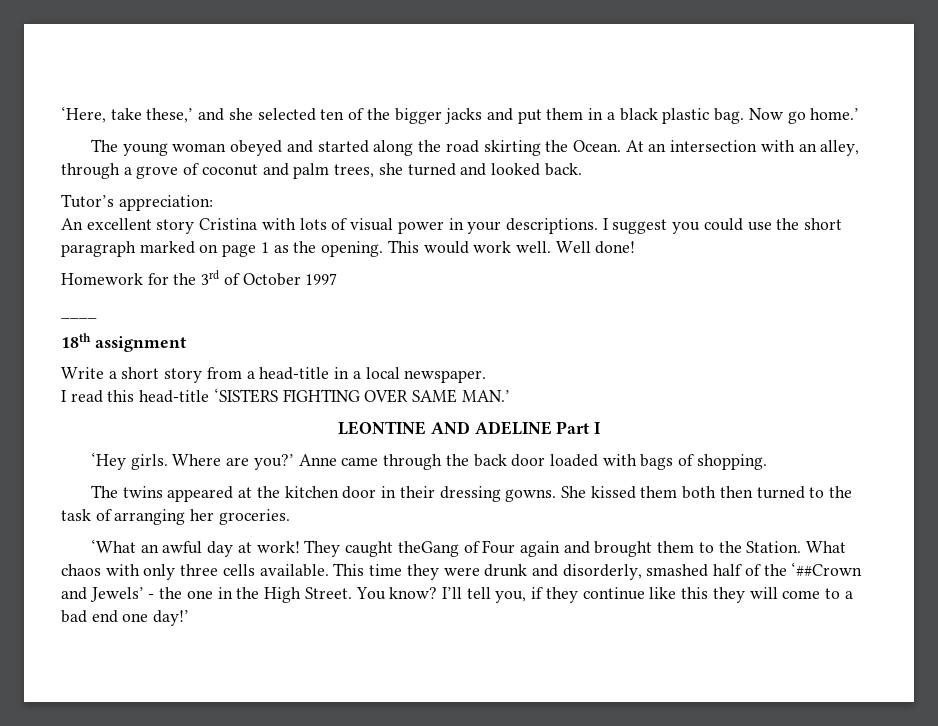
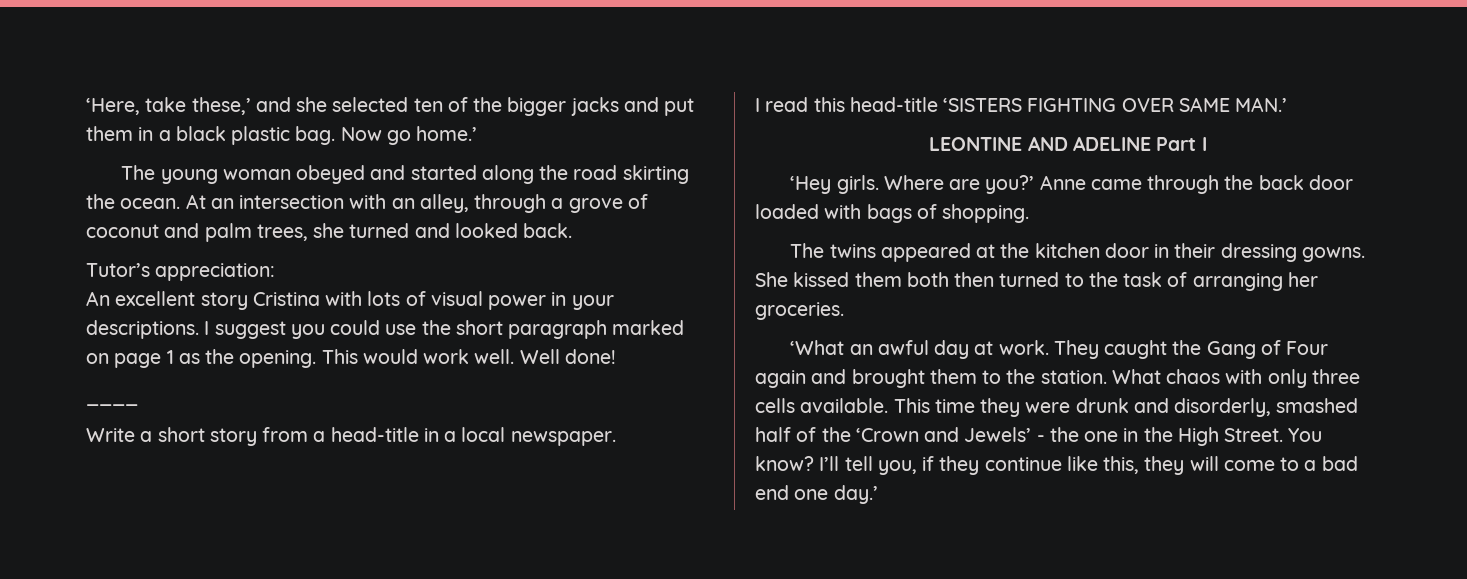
[572,140,621,152] Ocean. -> [120,198,181,209] ocean.
[61,270,338,286] // Homework for the 3rd of October 1997 -> (616, 356) none
[61,333,186,352] // 18th assignment -> (138, 404) none
[256,541,300,553] work! -> [998,340,1049,355] work.
[397,541,459,557] theGang -> [1172,340,1256,359] the Gang
[746,541,802,553] Station. -> [1040,370,1107,384] station.
[791,562,863,577] ‘##Crown -> [855,428,919,442] ‘Crown
[681,587,709,599] this -> [1103,456,1140,474] this,
[153,610,190,626] day!’ -> [833,485,878,504] day.’

